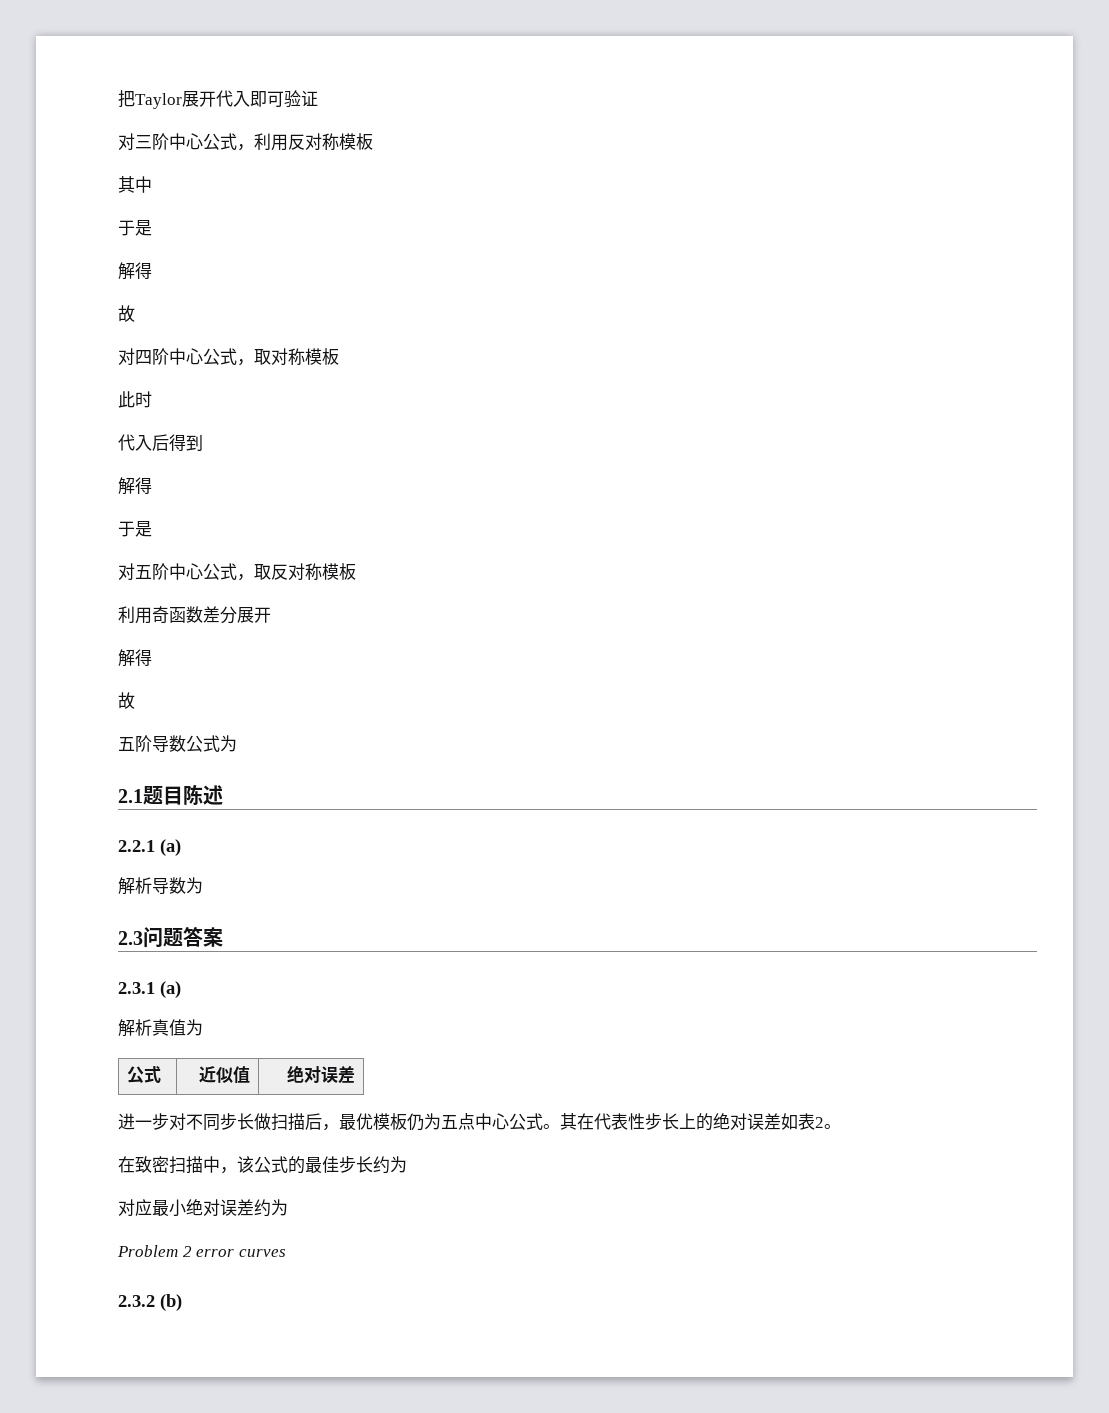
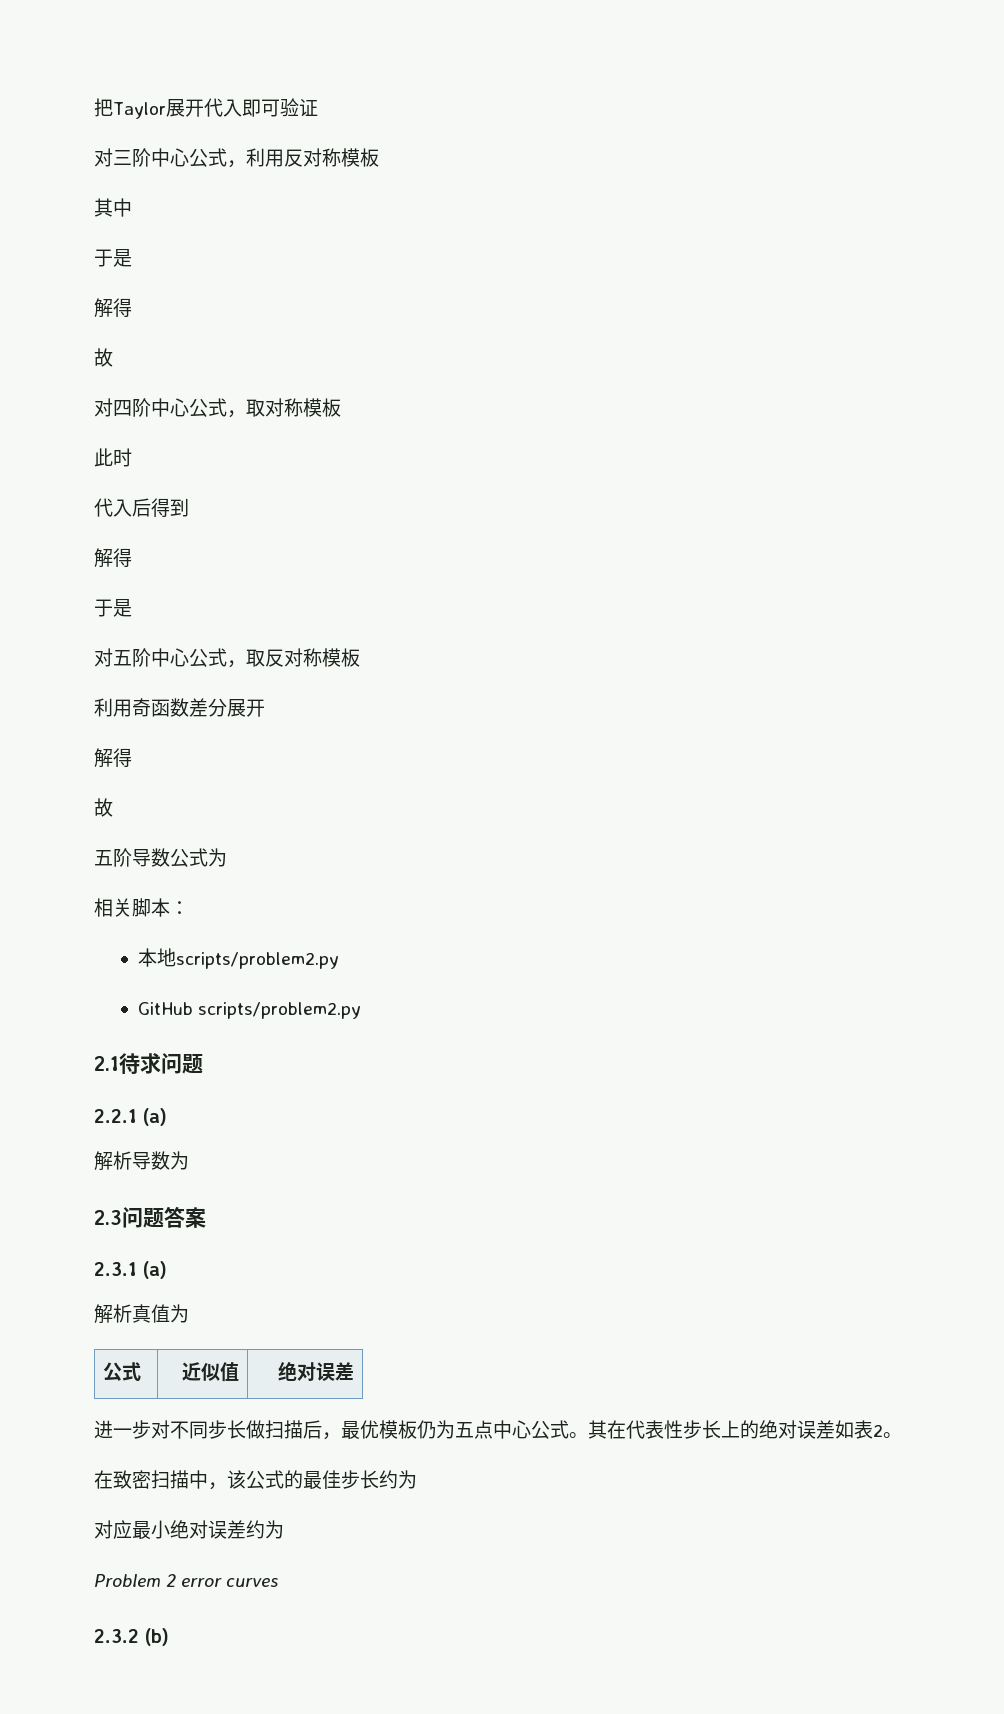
(237, 743) none -> [94,898,189,917] [137,948,339,969] [137,1002,362,1019] // 相关脚本： // 本地scripts/problem2.py // GitHub scripts/problem2.py
[143,784,223,805] 题目陈述 -> [119,1053,203,1074] 待求问题

